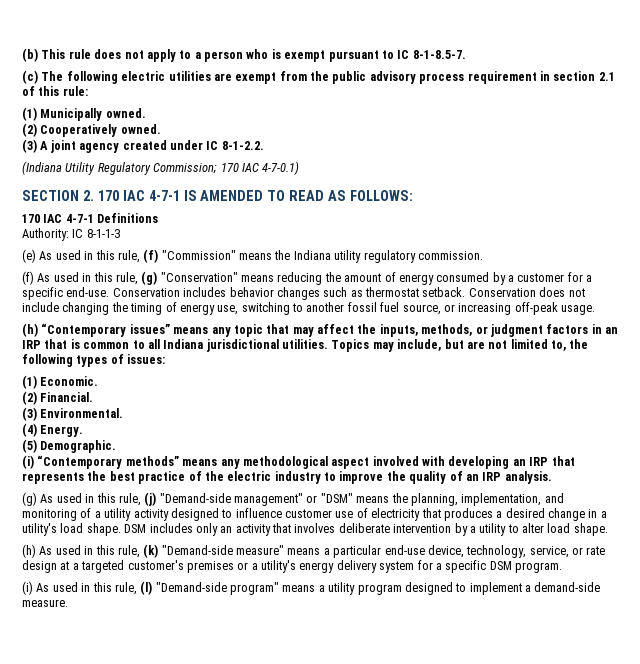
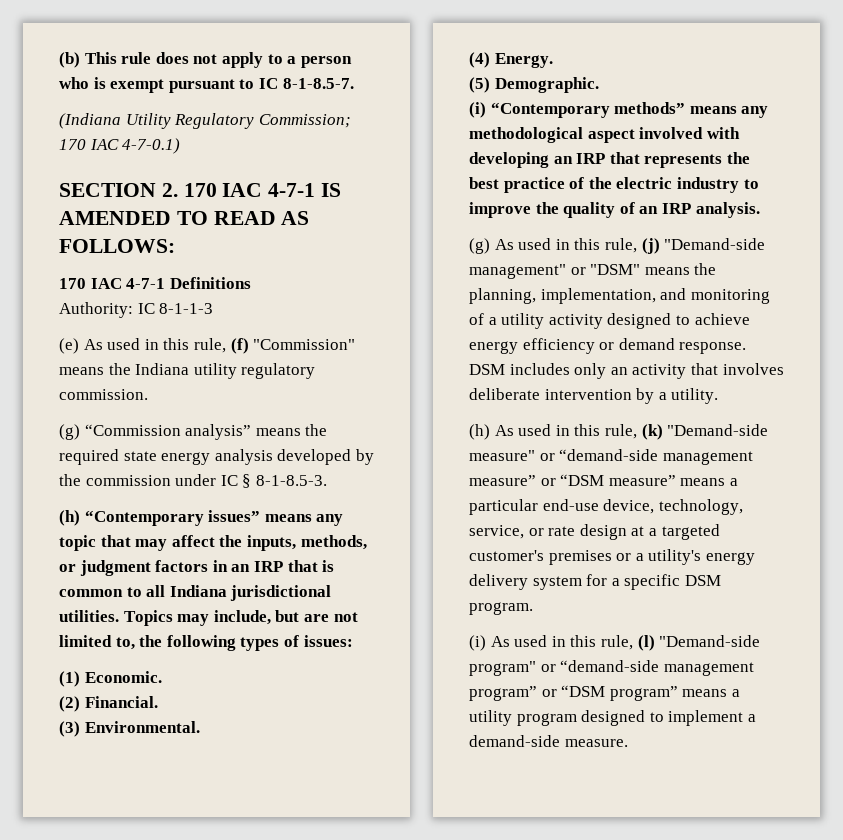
[22,70,615,84] [22,86,88,96] [22,107,146,121] [22,123,161,137] [22,139,264,153] // (c) The following electric utilities are exempt from the public advisory process requirement in section 2.1 of this rule: // (1) Municipally owned. // (2) Cooperatively owned. // (3) A joint agency created under IC 8-1-2.2. -> (354, 83) none
[22,271,593,285] [22,287,585,300] [22,302,595,315] (f) As used in this rule, (g) "Conservation" means reducing the amount of energy consumed by a customer for a specific end-use. Conservation includes behavior changes such as thermostat setback. Conservation does not include changing the timing of energy use, switching to another fossil fuel source, or increasing off-peak usage. -> [59,424,328,440] [59,449,374,465] [59,474,327,488] (g) “Commission analysis” means the required state energy analysis developed by the commission under IC § 8-1-8.5-3.
[235,508,607,521] [22,523,121,536] influence customer use of electricity that produces a desired change in a utility's load shape. -> [694,313,750,325] [469,338,747,354] achieve energy efficiency or demand response.
[479,523,608,536] utility to alter load shape. -> [671,388,719,404] utility.
(284, 550) none -> [539,449,753,465] [469,474,676,486] or “demand-side management measure” or “DSM measure”
(279, 588) none -> [540,660,754,676] [469,685,678,701] or “demand-side management program” or “DSM program”

